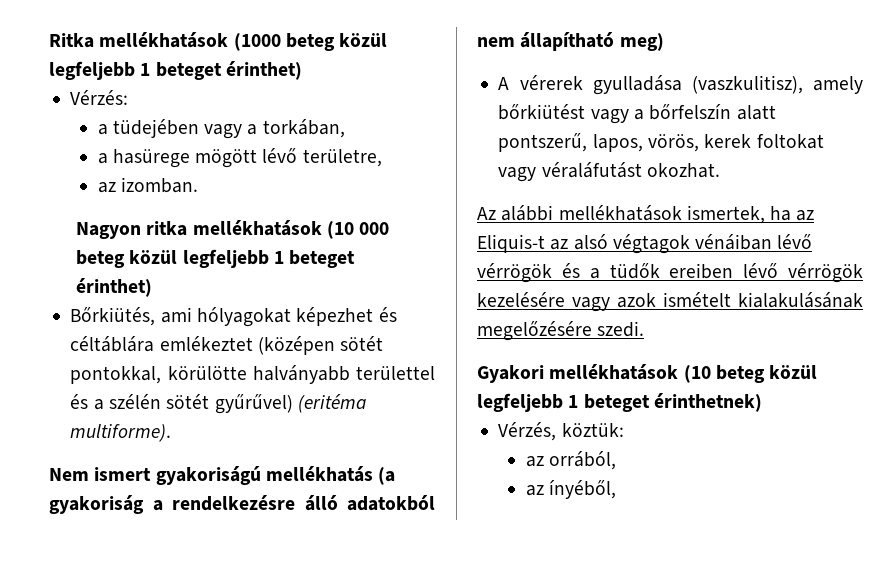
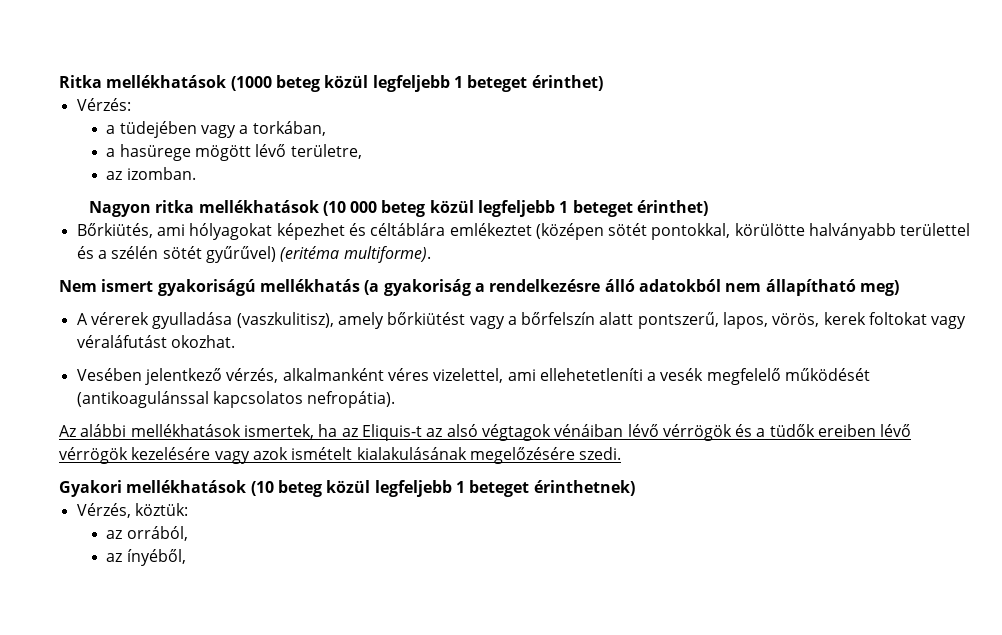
(720, 170) none -> [76,368,871,385] [76,391,396,408] // Vesében jelentkező vérzés, alkalmanként véres vizelettel, ami ellehetetleníti a vesék megfelelő működését (antikoagulánssal kapcsolatos nefropátia).

